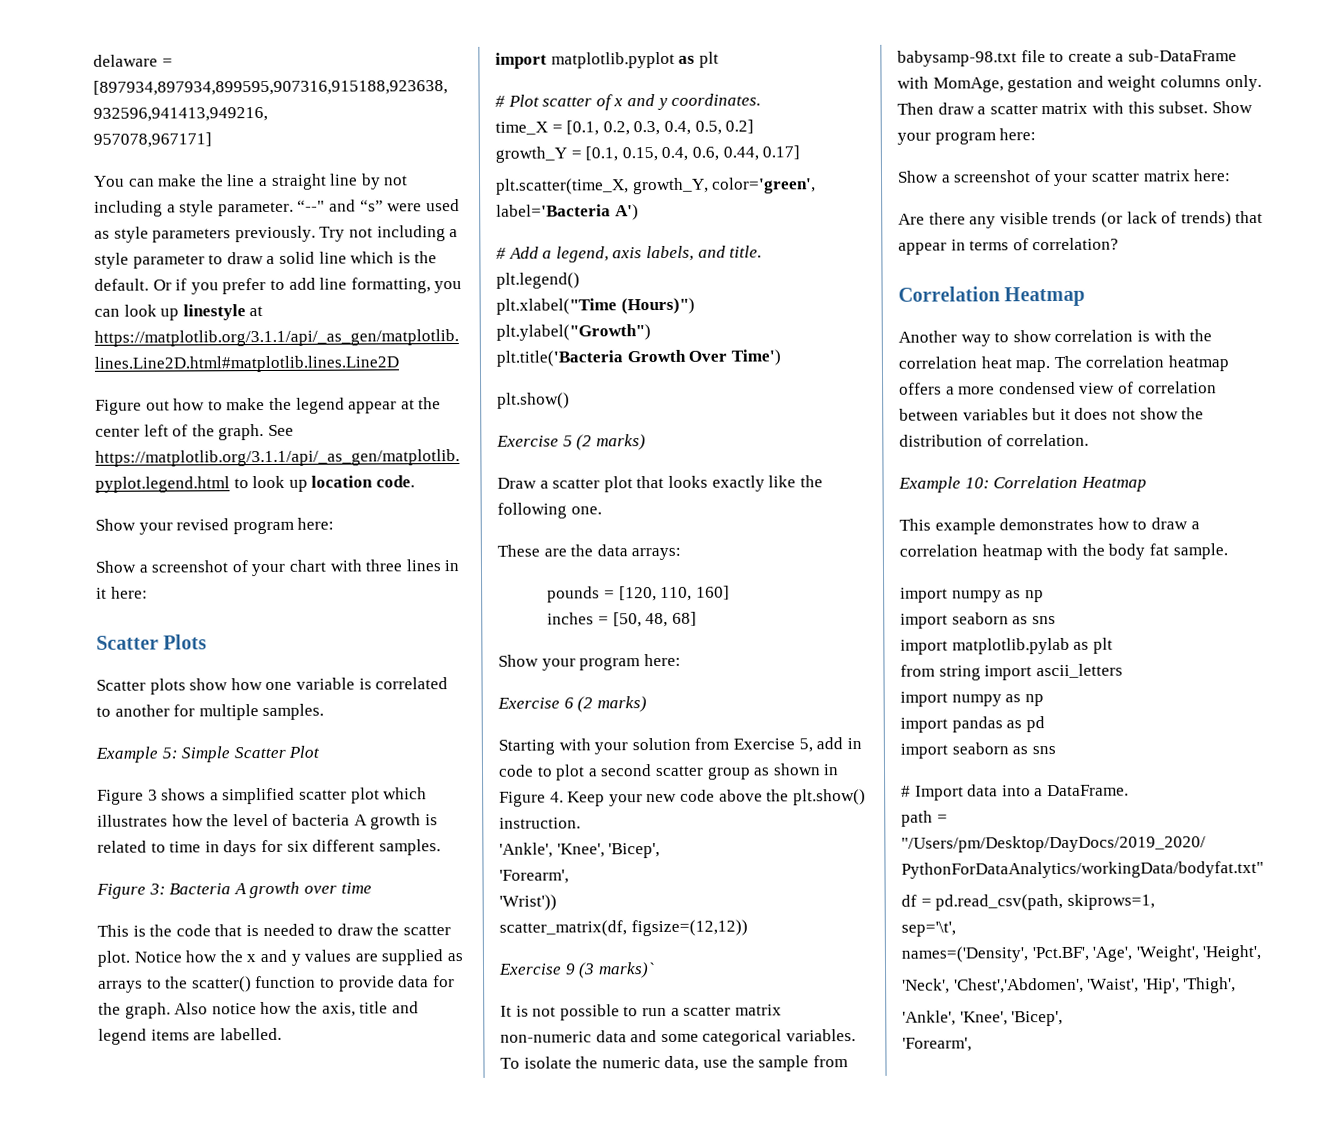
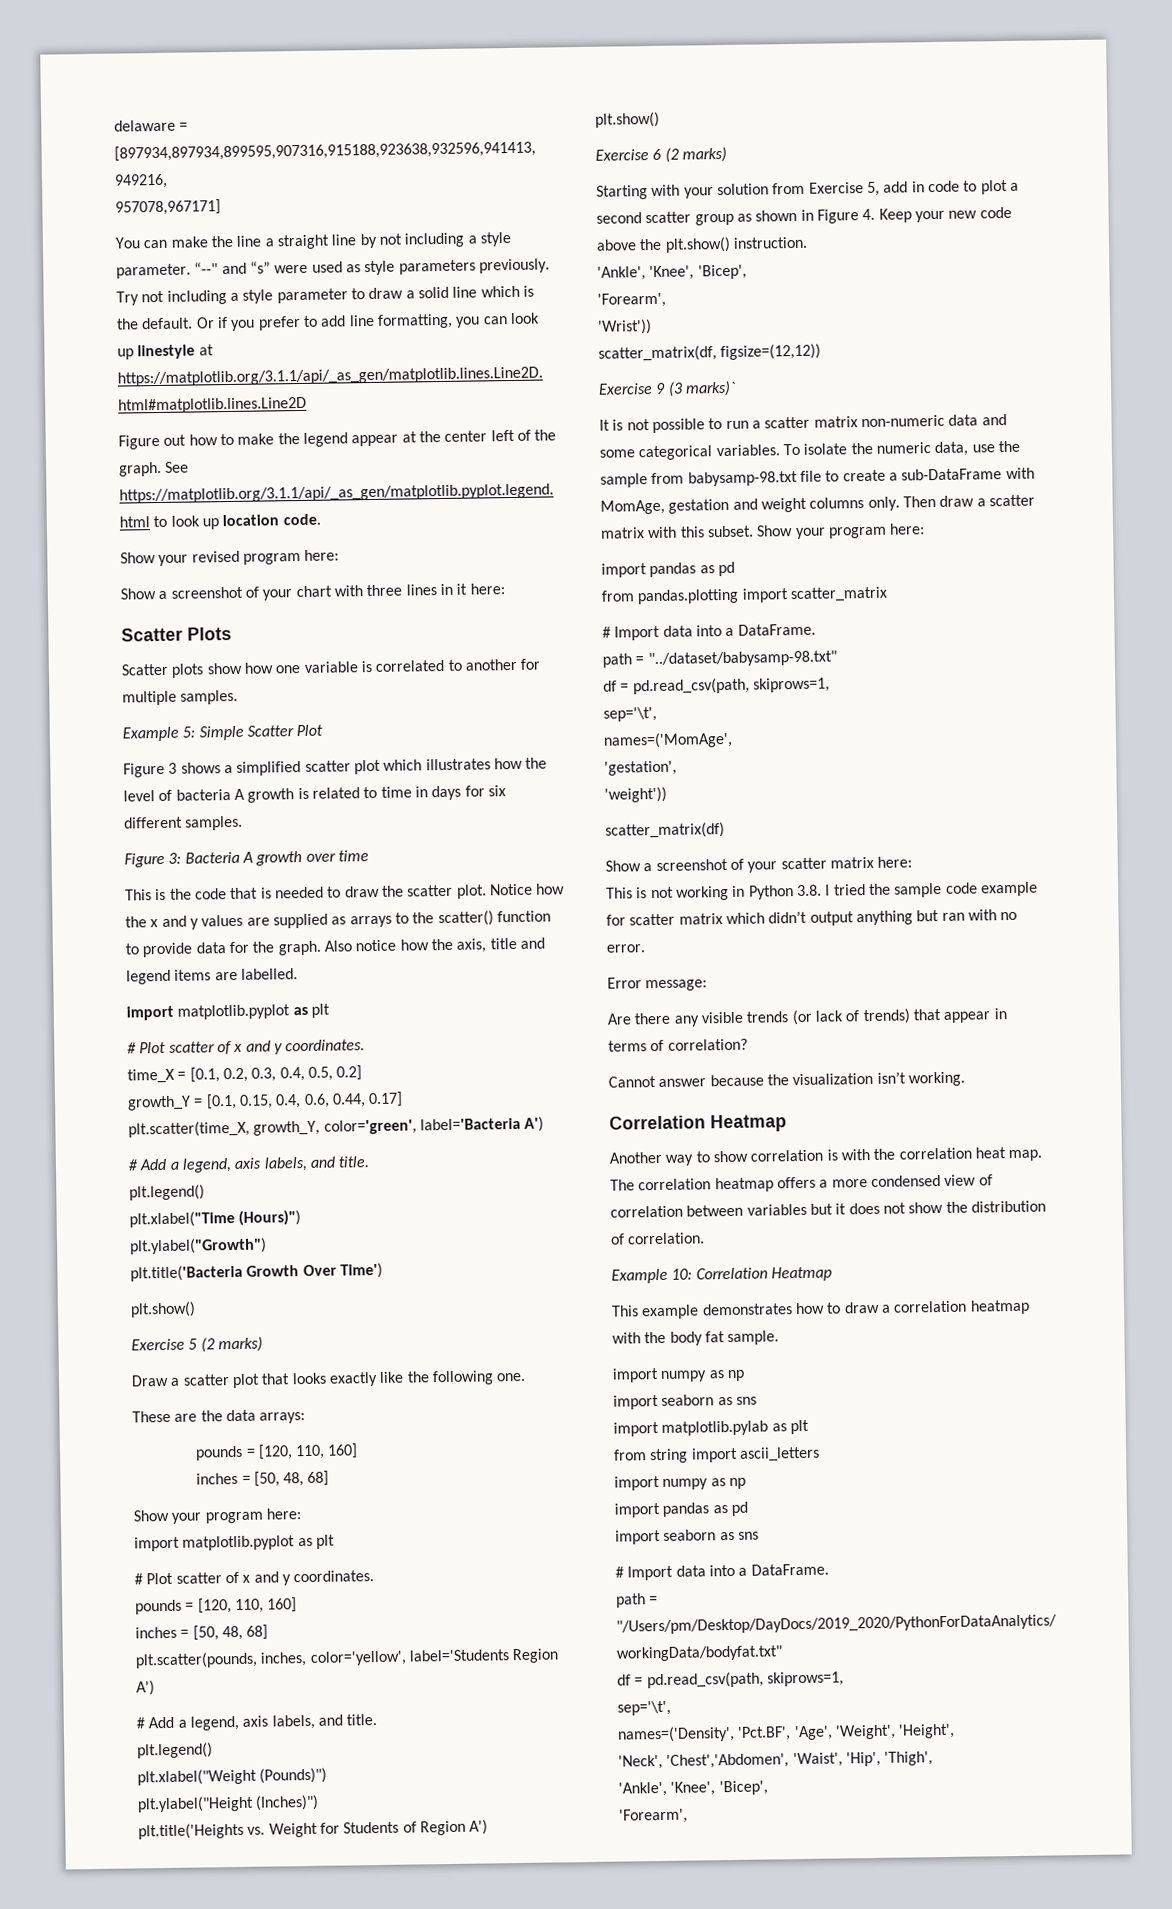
(681, 660) none -> [134,1534,335,1552] [134,1570,375,1586] [135,1597,298,1615] [135,1624,269,1641] [135,1648,560,1669] [136,1680,155,1696] [136,1714,378,1731] [137,1742,213,1759] [137,1767,328,1786] [137,1794,320,1813] [138,1819,489,1840] [595,111,660,128] // import matplotlib.pyplot as plt // # Plot scatter of x and y coordinates. // pounds = [120, 110, 160] // inches = [50, 48, 68] // plt.scatter(pounds, inches, color='yellow', label='Students Region A') // # Add a legend, axis labels, and title. // plt.legend() // plt.xlabel("Weight (Pounds)") // plt.ylabel("Height (Inches)") // plt.title('Heights vs. Weight for Students of Region A') // plt.show()
(1037, 134) none -> [601,561,735,578] [601,586,888,605] [602,623,816,641] [602,650,837,668] [603,677,830,695] [603,706,657,722] [603,731,733,749] [604,760,677,776] [604,786,667,803] [605,822,725,839] // import pandas as pd // from pandas.plotting import scatter_matrix // # Import data into a DataFrame. // path = "../dataset/babysamp-98.txt" // df = pd.read_csv(path, skiprows=1, // sep='\t', // names=('MomAge', // 'gestation', // 'weight')) // scatter_matrix(df)
(1232, 175) none -> [606,881,1038,901] [606,909,1018,926] [606,944,645,953] [607,977,708,992] // This is not working in Python 3.8. I tried the sample code example for scatter matrix which didn’t output anything but ran with no error. // Error message:
(1120, 244) none -> [608,1071,965,1088] // Cannot answer because the visualization isn’t working.

